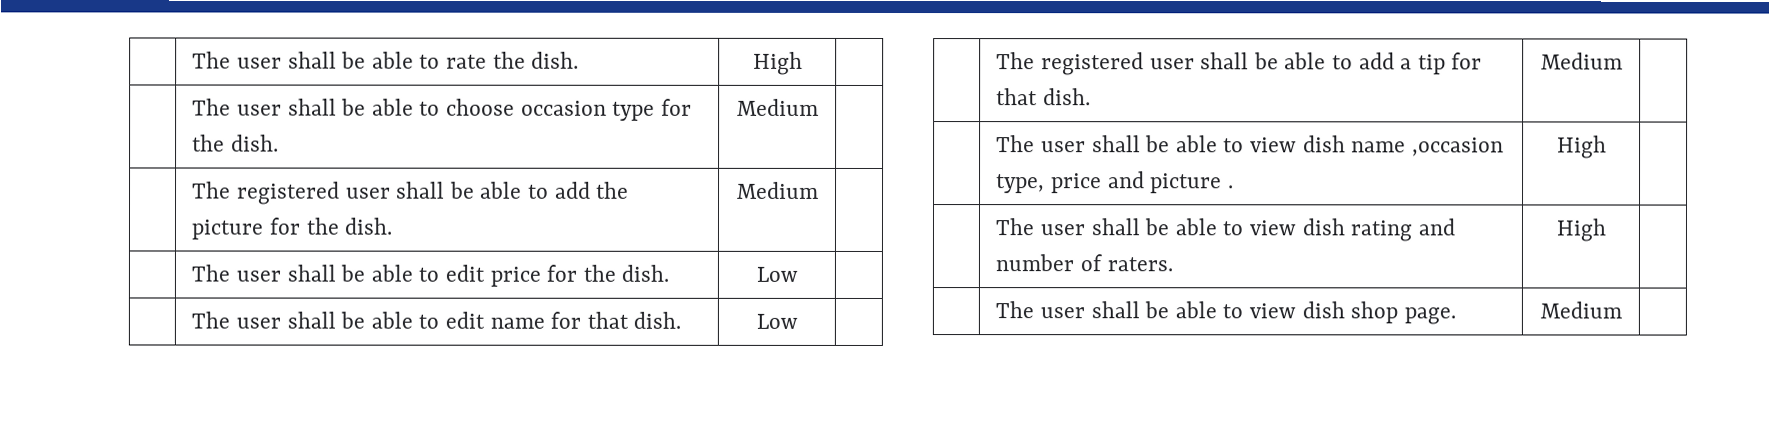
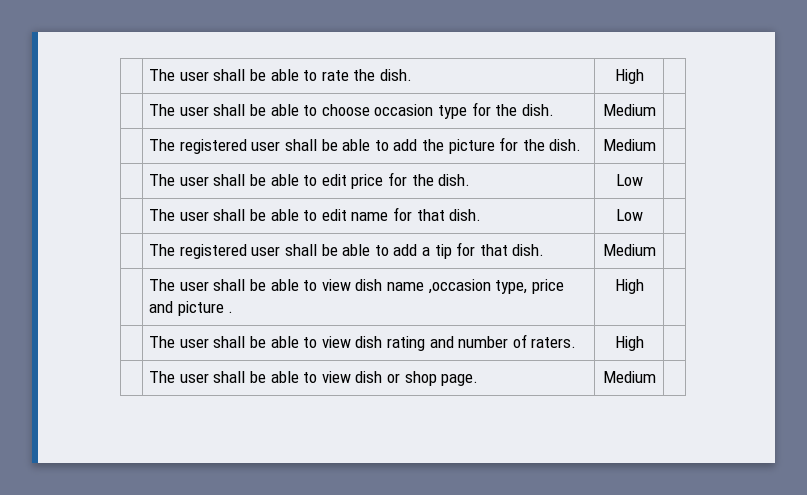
(1345, 310) none -> [386,373,400,383] or

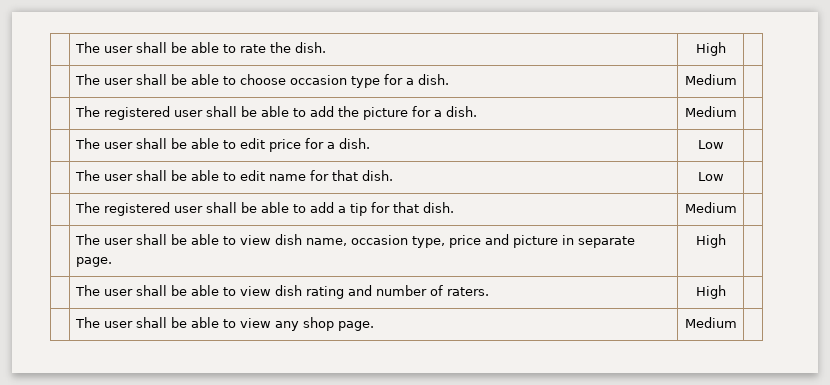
[495,104,518,116] the -> [405,78,414,85] a
[522,139,545,151] the -> [433,110,442,117] a
[411,174,434,186] the -> [326,142,335,149] a
[386,279,491,294] name ,occasion -> [305,235,408,246] name, occasion
[228,311,234,313] . -> [561,235,635,248] [75,257,112,267] in separate page.
[355,371,400,383] dish or -> [274,321,299,331] any

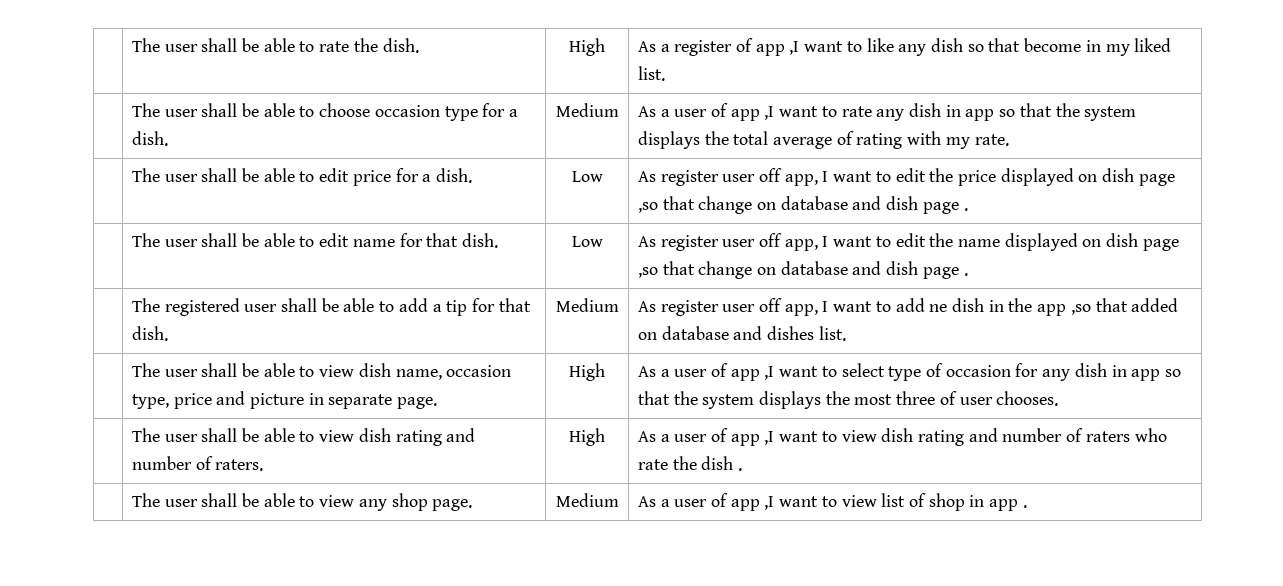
(726, 49) none -> [637,38,1172,56] [637,66,665,81] As a register of app ,I want to like any dish so that become in my liked list.
[74,106,477,120] [684,106,737,117] // | The registered user shall be able to add the picture for a dish. | Medium | -> [637,103,1137,121] [637,131,1009,149] As a user of app ,I want to rate any dish in app so that the system displays the total average of rating with my rate.
(724, 144) none -> [637,168,1175,186] [637,196,968,214] As register user off app, I want to edit the price displayed on dish page ,so that change on database and dish page .
(724, 176) none -> [637,233,1179,251] [637,261,968,279] As register user off app, I want to edit the name displayed on dish page ,so that change on database and dish page .
(737, 207) none -> [637,298,1179,316] [637,326,846,341] As register user off app, I want to add ne dish in the app ,so that added on database and dishes list.
(726, 241) none -> [637,363,1182,381] [637,391,1059,409] As a user of app ,I want to select type of occasion for any dish in app so that the system displays the most three of user chooses.
(726, 292) none -> [637,428,1167,446] [637,456,742,471] As a user of app ,I want to view dish rating and number of raters who rate the dish .
(737, 322) none -> [637,493,1027,511] As a user of app ,I want to view list of shop in app .

